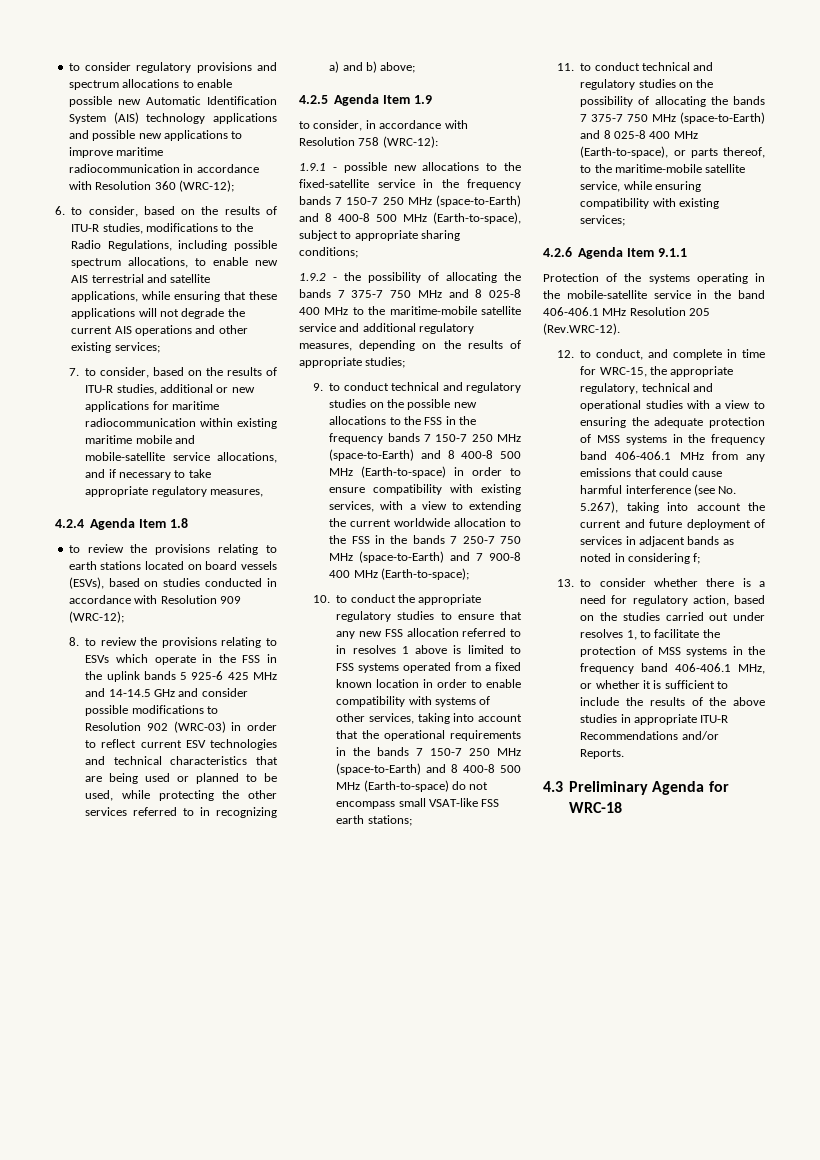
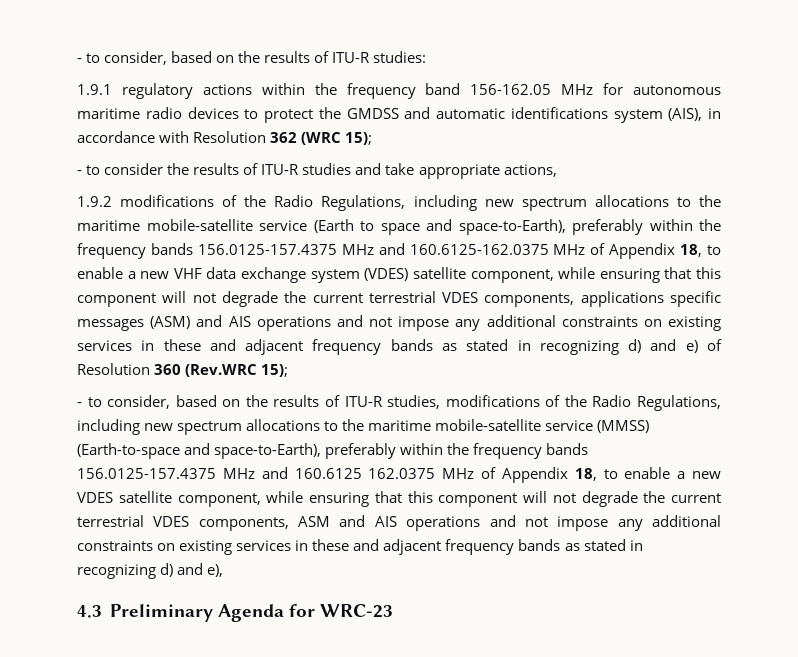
[68,62,277,73] [68,79,232,90] [68,96,277,107] [68,112,277,124] [68,130,243,141] [68,147,164,158] [68,164,259,173] [68,180,234,192] [55,206,65,215] to consider regulatory provisions and spectrum allocations to enable possible new Automatic Identification System (AIS) technology applications and possible new applications to improve maritime radiocommunication in accordance with Resolution 360 (WRC-12); // 6. -> [77,51,427,65] [77,83,721,99] [77,107,721,123] [77,131,373,145] [77,163,557,179] [77,195,722,211] [77,219,721,235] [77,243,721,259] [77,267,722,283] [77,291,721,307] [77,315,721,331] [77,339,723,355] [77,363,289,377] [77,402,82,407] - to consider, based on the results of ITU-R studies: // 1.9.1 regulatory actions within the frequency band 156-162.05 MHz for autonomous maritime radio devices to protect the GMDSS and automatic identifications system (AIS), in accordance with Resolution 362 (WRC 15); // - to consider the results of ITU-R studies and take appropriate actions, // 1.9.2 modifications of the Radio Regulations, including new spectrum allocations to the maritime mobile-satellite service (Earth to space and space-to-Earth), preferably within the frequency bands 156.0125-157.4375 MHz and 160.6125-162.0375 MHz of Appendix 18, to enable a new VHF data exchange system (VDES) satellite component, while ensuring that this component will not degrade the current terrestrial VDES components, applications specific messages (ASM) and AIS operations and not impose any additional constraints on existing services in these and adjacent frequency bands as stated in recognizing d) and e) of Resolution 360 (Rev.WRC 15); // -
[221,223,253,232] [71,240,277,251] [71,257,278,268] [71,274,211,283] [71,291,277,302] [71,308,245,319] [71,325,248,336] [71,342,160,353] [69,367,277,378] [85,384,255,395] [85,401,220,412] [85,418,277,429] [85,435,196,444] [85,452,277,463] [85,469,211,480] [85,486,264,497] [55,518,188,530] [68,544,277,555] [68,561,277,570] [68,577,277,589] [68,595,241,604] [68,611,124,623] [69,637,277,648] [85,654,278,665] [85,671,277,682] [85,688,248,697] [85,705,219,716] [85,721,277,733] [85,739,277,750] [85,756,278,765] [85,773,277,784] [85,790,277,801] [85,807,277,818] [329,61,416,73] [299,94,432,106] [299,120,468,131] [299,136,438,148] [299,162,521,173] [299,179,521,190] [299,195,521,207] [299,212,521,224] [299,230,461,241] [299,247,358,258] [299,272,521,283] [299,289,521,298] [299,306,521,315] [299,323,475,334] [299,340,521,351] [299,357,406,368] [313,382,521,393] [329,399,477,410] [329,416,477,425] [329,433,521,444] [329,449,521,461] [329,466,521,478] [329,484,521,495] [329,501,521,512] [329,518,521,527] [329,535,521,544] [329,551,521,563] [329,568,470,580] [313,594,482,605] [336,611,522,622] [336,628,521,639] [336,645,521,654] [336,662,521,673] [336,679,521,688] [336,696,491,707] [336,713,522,724] [336,730,521,741] [336,747,521,756] [336,763,521,775] [336,780,489,792] [336,798,500,809] [336,815,412,826] [557,62,714,71] [580,79,714,90] [580,96,765,107] [580,112,765,124] [580,130,698,139] [580,146,765,158] [580,164,746,173] [580,181,702,192] [580,198,720,209] [580,215,626,226] [543,247,687,259] [543,273,765,284] [543,290,765,299] [543,307,711,316] [543,323,620,335] [557,349,765,360] [580,366,734,377] [580,383,714,394] [580,400,765,411] [580,417,765,428] [580,434,765,445] [580,451,765,462] [580,468,723,477] [580,484,737,496] [580,501,765,513] [580,519,765,530] [580,536,734,547] [580,553,701,564] [557,578,765,587] [580,595,765,606] [580,612,765,621] [580,629,720,640] [580,646,765,657] [580,663,765,674] [580,680,729,689] [580,697,765,706] [580,714,729,725] [580,731,719,740] [580,749,625,759] to the Radio Regulations, including possible spectrum allocations, to enable new AIS terrestrial and satellite applications, while ensuring that these applications will not degrade the current AIS operations and other existing services; // 7. to consider, based on the results of ITU-R studies, additional or new applications for maritime radiocommunication within existing maritime mobile and mobile-satellite service allocations, and if necessary to take appropriate regulatory measures, // 4.2.4 Agenda Item 1.8 // to review the provisions relating to earth stations located on board vessels (ESVs), based on studies conducted in accordance with Resolution 909 (WRC-12); // 8. to review the provisions relating to ESVs which operate in the FSS in the uplink bands 5 925-6 425 MHz and 14-14.5 GHz and consider possible modifications to Resolution 902 (WRC-03) in order to reflect current ESV technologies and technical characteristics that are being used or planned to be used, while protecting the other services referred to in recognizing a) and b) above; // 4.2.5 Agenda Item 1.9 // to consider, in accordance with Resolution 758 (WRC-12): // 1.9.1 - possible new allocations to the fixed-satellite service in the frequency bands 7 150-7 250 MHz (space-to-Earth) and 8 400-8 500 MHz (Earth-to-space), subject to appropriate sharing conditions; // 1.9.2 - the possibility of allocating the bands 7 375-7 750 MHz and 8 025-8 400 MHz to the maritime-mobile satellite service and additional regulatory measures, depending on the results of appropriate studies; // 9. to conduct technical and regulatory studies on the possible new allocations to the FSS in the frequency bands 7 150-7 250 MHz (space-to-Earth) and 8 400-8 500 MHz (Earth-to-space) in order to ensure compatibility with existing services, with a view to extending the current worldwide allocation to the FSS in the bands 7 250-7 750 MHz (space-to-Earth) and 7 900-8 400 MHz (Earth-to-space); // 10. to conduct the appropriate regulatory studies to ensure that any new FSS allocation referred to in resolves 1 above is limited to FSS systems operated from a fixed known location in order to enable compatibility with systems of other services, taking into account that the operational requirements in the bands 7 150-7 250 MHz (space-to-Earth) and 8 400-8 500 MHz (Earth-to-space) do not encompass small VSAT-like FSS earth stations; // 11. to conduct technical and regulatory studies on the possibility of allocating the bands 7 375-7 750 MHz (space-to-Earth) and 8 025-8 400 MHz (Earth-to-space), or parts thereof, to the maritime-mobile satellite service, while ensuring compatibility with existing services; // 4.2.6 Agenda Item 9.1.1 // Protection of the systems operating in the mobile-satellite service in the band 406-406.1 MHz Resolution 205 (Rev.WRC-12). // 12. to conduct, and complete in time for WRC-15, the appropriate regulatory, technical and operational studies with a view to ensuring the adequate protection of MSS systems in the frequency band 406-406.1 MHz from any emissions that could cause harmful interference (see No. 5.267), taking into account the current and future deployment of services in adjacent bands as noted in considering f; // 13. to consider whether there is a need for regulatory action, based on the studies carried out under resolves 1, to facilitate the protection of MSS systems in the frequency band 406-406.1 MHz, or whether it is sufficient to include the results of the above studies in appropriate ITU-R Recommendations and/or Reports. -> [545,395,721,411] [77,419,650,435] [77,443,589,459] [77,467,721,483] [77,491,721,507] [77,515,722,531] [77,539,643,555] [77,563,224,579] of the Radio Regulations, including new spectrum allocations to the maritime mobile-satellite service (MMSS) (Earth-to-space and space-to-Earth), preferably within the frequency bands 156.0125-157.4375 MHz and 160.6125 162.0375 MHz of Appendix 18, to enable a new VDES satellite component, while ensuring that this component will not degrade the current terrestrial VDES components, ASM and AIS operations and not impose any additional constraints on existing services in these and adjacent frequency bands as stated in recognizing d) and e),
[569,802,623,813] WRC-18 -> [319,604,393,618] WRC-23

